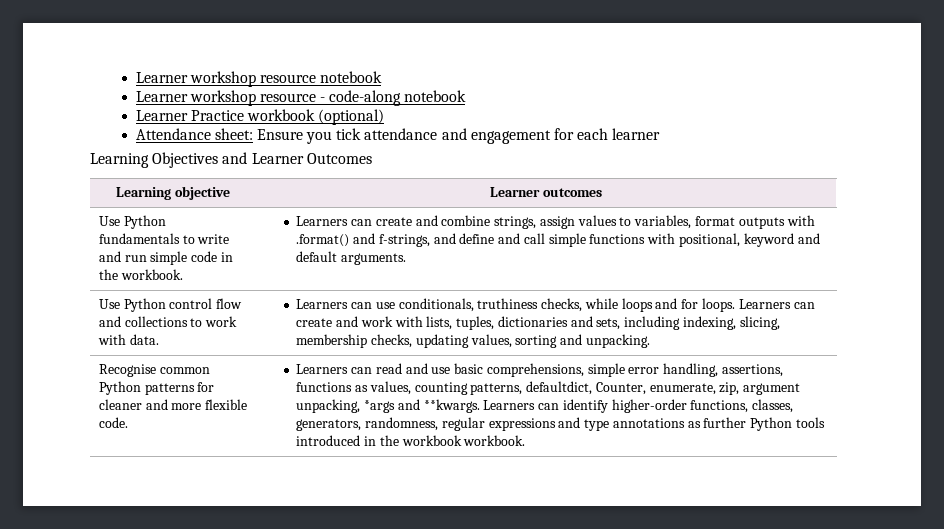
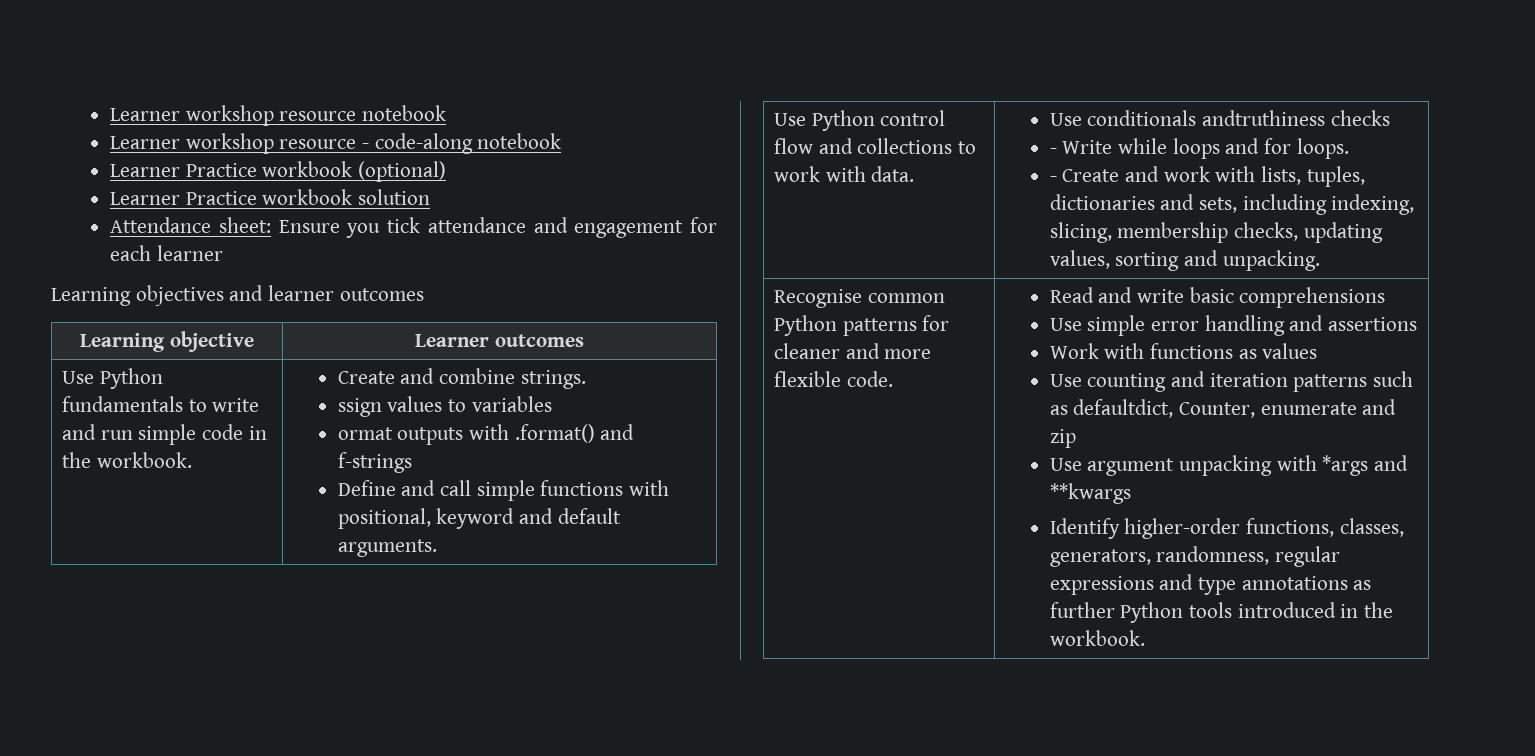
(385, 117) none -> [110,189,431,205] // Learner Practice workbook solution
[152,152,372,168] Objectives and Learner Outcomes -> [135,285,424,306] objectives and learner outcomes
[296,215,736,229] Learners can create and combine strings, assign values to variables, format -> [337,368,586,389] [337,396,552,417] [337,427,393,440] Create and combine strings. // ssign values to variables // ormat
[378,233,495,247] f-strings, and define -> [337,452,412,473] [337,480,396,496] f-strings // Define
[296,298,583,312] Learners can use conditionals, truthiness checks, -> [1049,110,1390,126] [1049,140,1113,154] Use conditionals andtruthiness checks // - Write
[738,299,815,309] [296,318,333,327] Learners can create -> [1049,169,1120,182] // - Create
[296,363,784,377] [296,381,801,395] [296,399,608,413] Learners can read and use basic comprehensions, simple error handling, assertions, functions as values, counting patterns, defaultdict, Counter, enumerate, zip, argument unpacking, *args and **kwargs. Learners can identify -> [1049,287,1386,308] [1049,315,1417,336] [1049,343,1318,359] [1049,371,1413,392] [1049,399,1397,418] [1049,429,1076,448] [1049,455,1408,476] [1049,483,1131,504] [1049,518,1120,539] Read and write basic comprehensions // Use simple error handling and assertions // Work with functions as values // Use counting and iteration patterns such as defaultdict, Counter, enumerate and zip // Use argument unpacking with *args and **kwargs // Identify
[401,435,462,446] workbook -> (1393, 610) none

